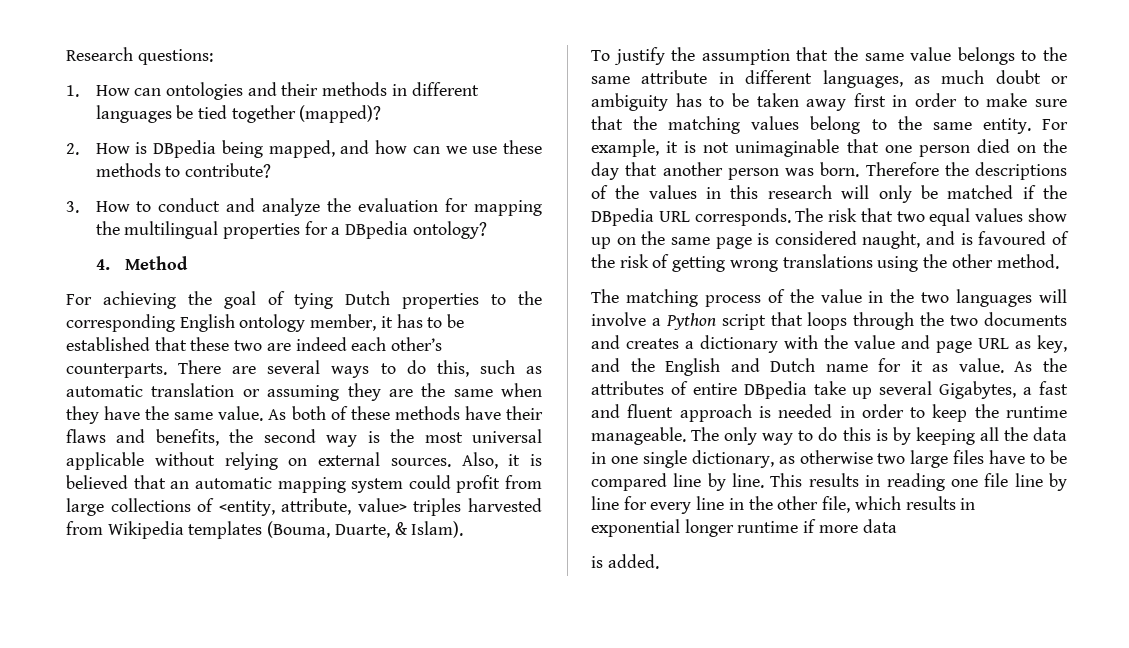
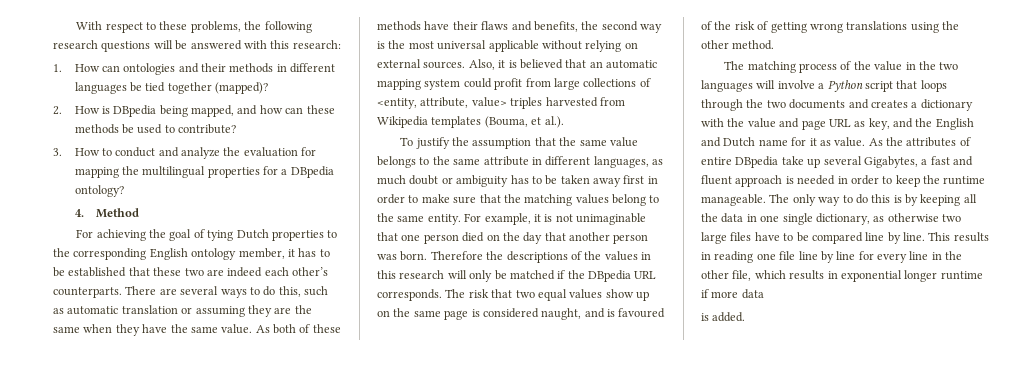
[66,47,213,65] Research questions: -> [76,21,312,33] [53,40,341,52] With respect to these problems, the following research questions will be answered with this research:
[445,140,543,154] [95,163,161,177] we use these methods -> [306,105,335,114] [74,124,163,134] these methods be used
[334,521,464,538] Duarte, & Islam). -> [531,116,564,128] et al.).

